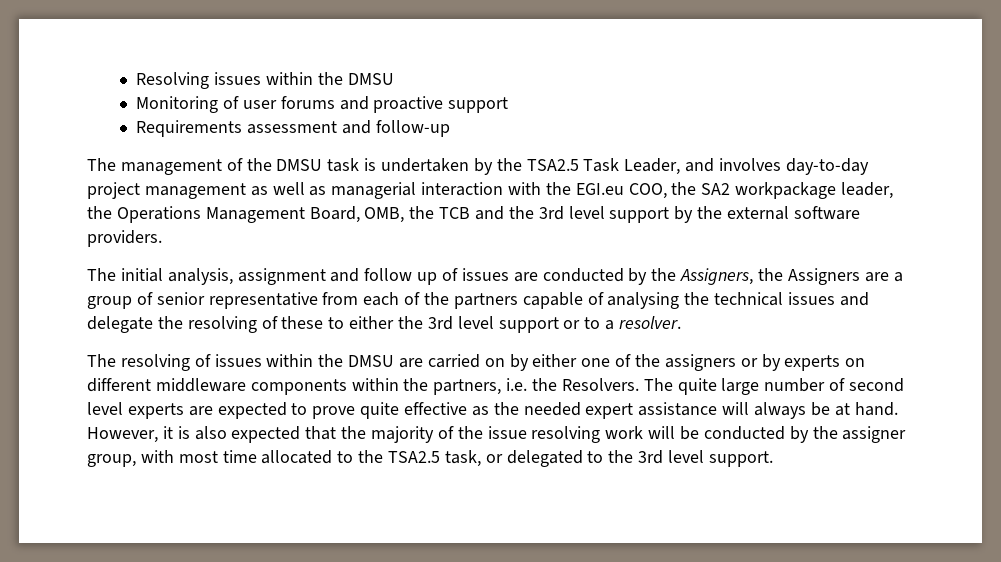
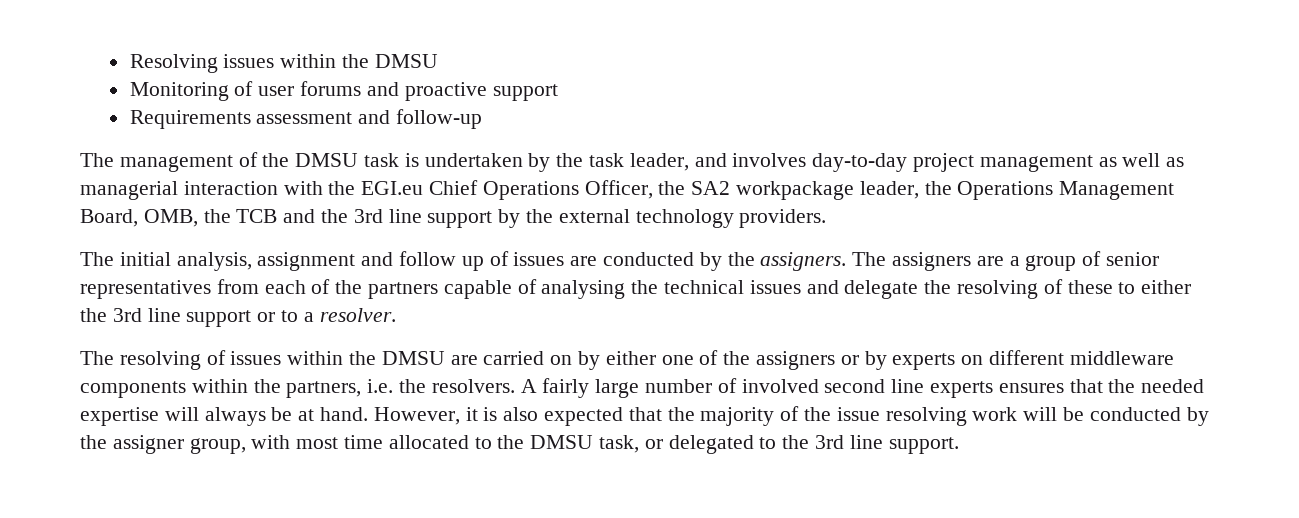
[526,158,681,175] TSA2.5 Task Leader, -> [589,153,689,171] task leader,
[628,183,667,199] COO, -> [429,180,653,200] Chief Operations Officer,
[568,206,605,219] level -> [388,209,422,223] line
[793,206,860,220] software -> [635,209,734,228] technology
[680,268,860,285] Assigners, the Assigners -> [760,252,972,271] assigners. The assigners
[208,292,318,309] representative -> [80,280,211,299] representatives
[457,316,494,329] level -> [147,308,181,322] line
[561,378,905,395] [87,402,718,419] Resolvers. The quite large number of second level experts are expected to prove quite effective as the needed expert assistance -> [431,378,1205,398] [80,407,159,426] resolvers. A fairly large number of involved second line experts ensures that the needed expertise
[388,451,441,463] TSA2.5 -> [530,435,594,449] DMSU
[668,450,705,463] level -> [849,435,883,449] line

